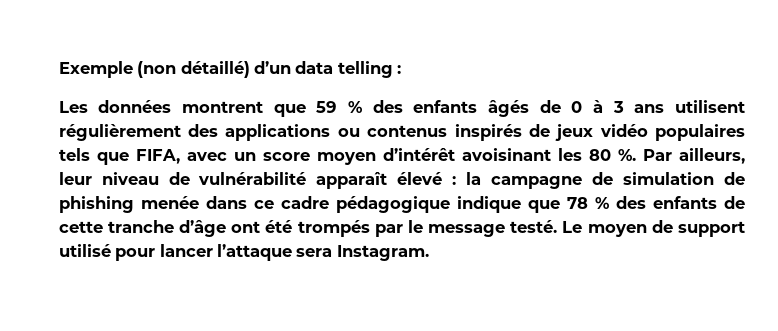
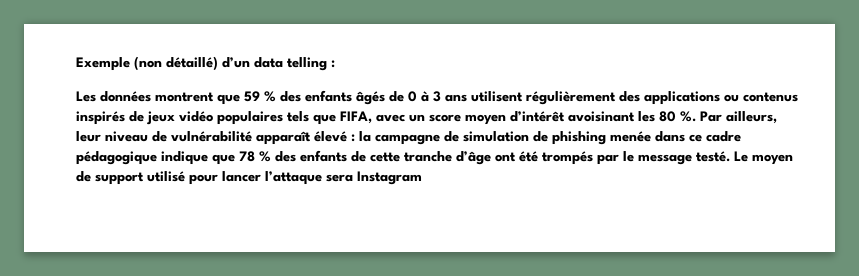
[336,245,429,261] Instagram. -> [357,171,423,185] Instagram

